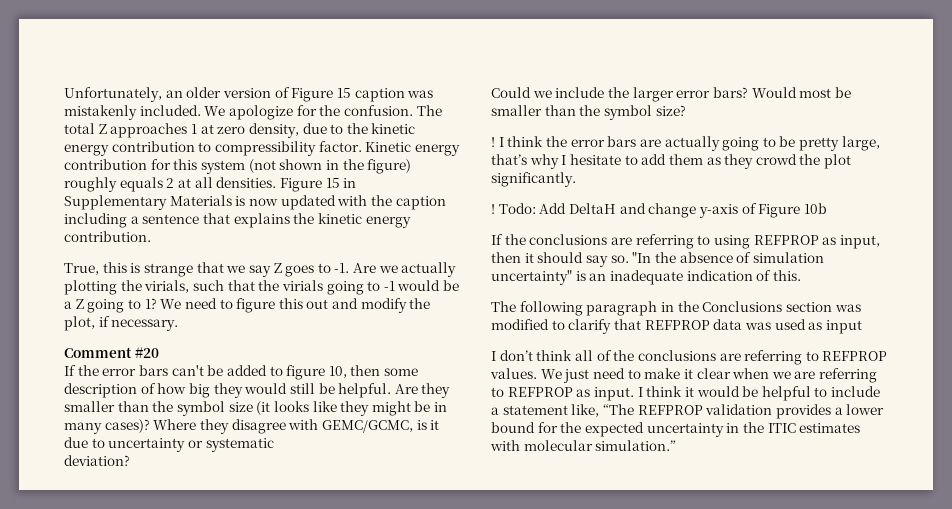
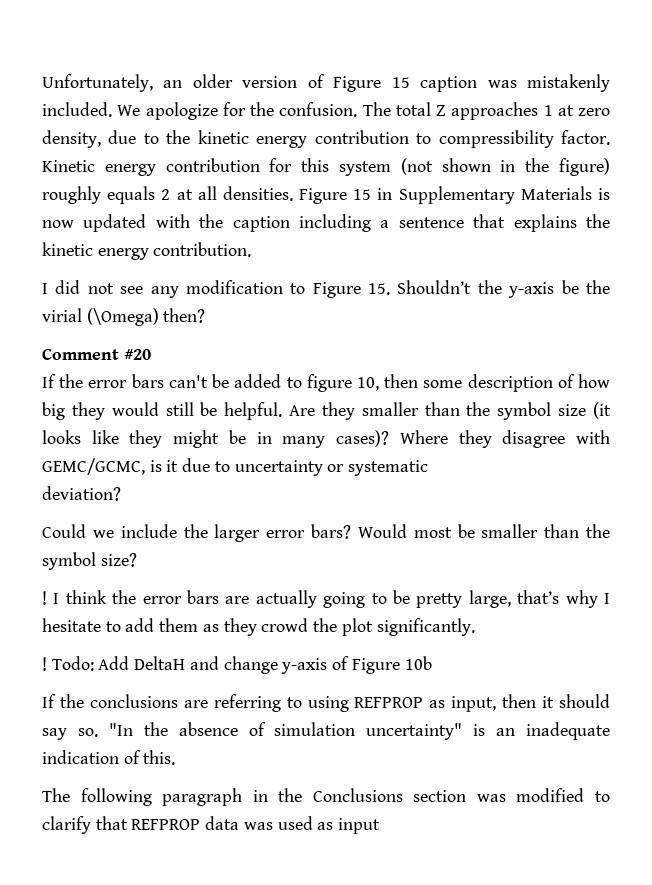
[64,262,457,277] [64,280,460,295] [64,298,431,313] [64,316,179,331] True, this is strange that we say Z goes to -1. Are we actually plotting the virials, such that the virials going to -1 would be a Z going to 1? We need to figure this out and modify the plot, if necessary. -> [42,280,611,298] [42,308,206,326] I did not see any modification to Figure 15. Shouldn’t the y-axis be the virial (\Omega) then?
[491,350,888,365] [490,368,878,383] [491,386,881,401] [491,404,885,419] [491,422,861,437] [490,440,677,451] // I don’t think all of the conclusions are referring to REFPROP values. We just need to make it clear when we are referring to REFPROP as input. I think it would be helpful to include a statement like, “The REFPROP validation provides a lower bound for the expected uncertainty in the ITIC estimates with molecular simulation.” -> (381, 826) none

